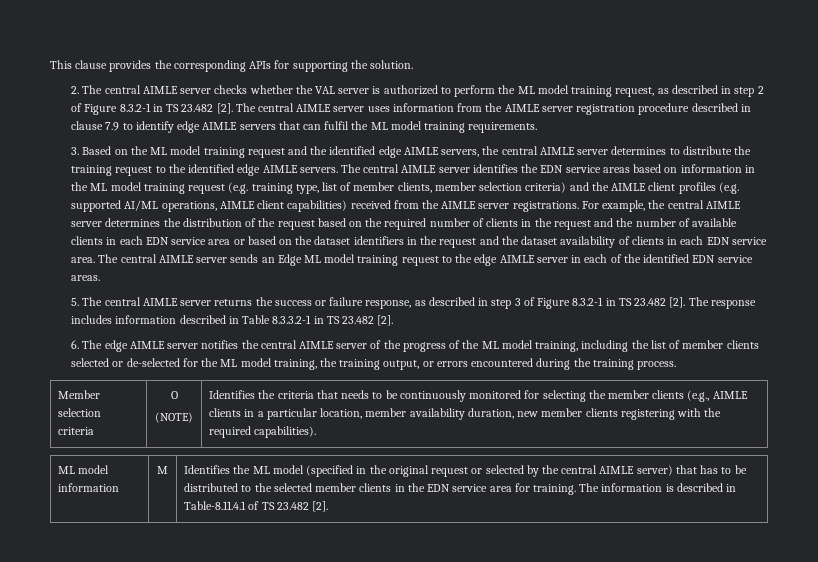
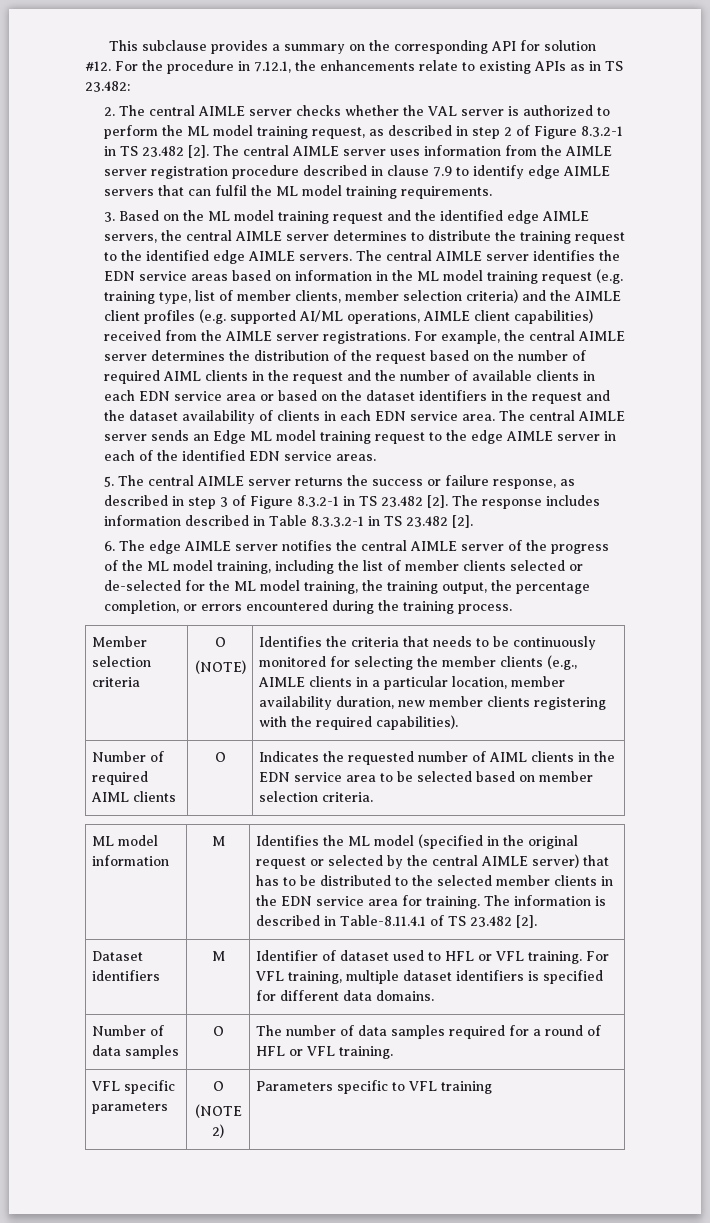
[75,60,414,72] clause provides the corresponding APIs for supporting the solution. -> [141,40,596,54] [85,60,623,74] [85,81,130,92] subclause provides a summary on the corresponding API for solution #12. For the procedure in 7.12.1, the enhancements relate to existing APIs as in TS 23.482:
[384,218,484,230] required number of -> [517,350,586,361] [103,370,201,384] number of required AIML
(420, 365) none -> [490,580,590,594] [103,600,179,614] the percentage completion,
(317, 432) none -> [91,751,164,762] [91,771,148,785] [90,791,176,802] [214,752,226,762] [258,751,615,765] [258,771,593,782] [258,791,373,802] // Number of required AIML clients | O | Indicates the requested number of AIML clients in the EDN service area to be selected based on member selection criteria.
(329, 506) none -> [91,951,143,961] [91,970,160,981] [211,951,225,961] [255,950,609,964] [255,970,603,984] [255,990,434,1001] [91,1025,164,1036] [91,1045,179,1059] [212,1026,224,1036] [255,1025,601,1039] [255,1046,393,1059] [91,1080,175,1094] [91,1102,168,1114] [212,1081,224,1091] [194,1104,242,1118] [212,1124,224,1138] [255,1080,492,1094] // Dataset identifiers | M | Identifier of dataset used to HFL or VFL training. For VFL training, multiple dataset identifiers is specified for different data domains. // Number of data samples | O | The number of data samples required for a round of HFL or VFL training. // VFL specific parameters | O // (NOTE 2) | Parameters specific to VFL training

